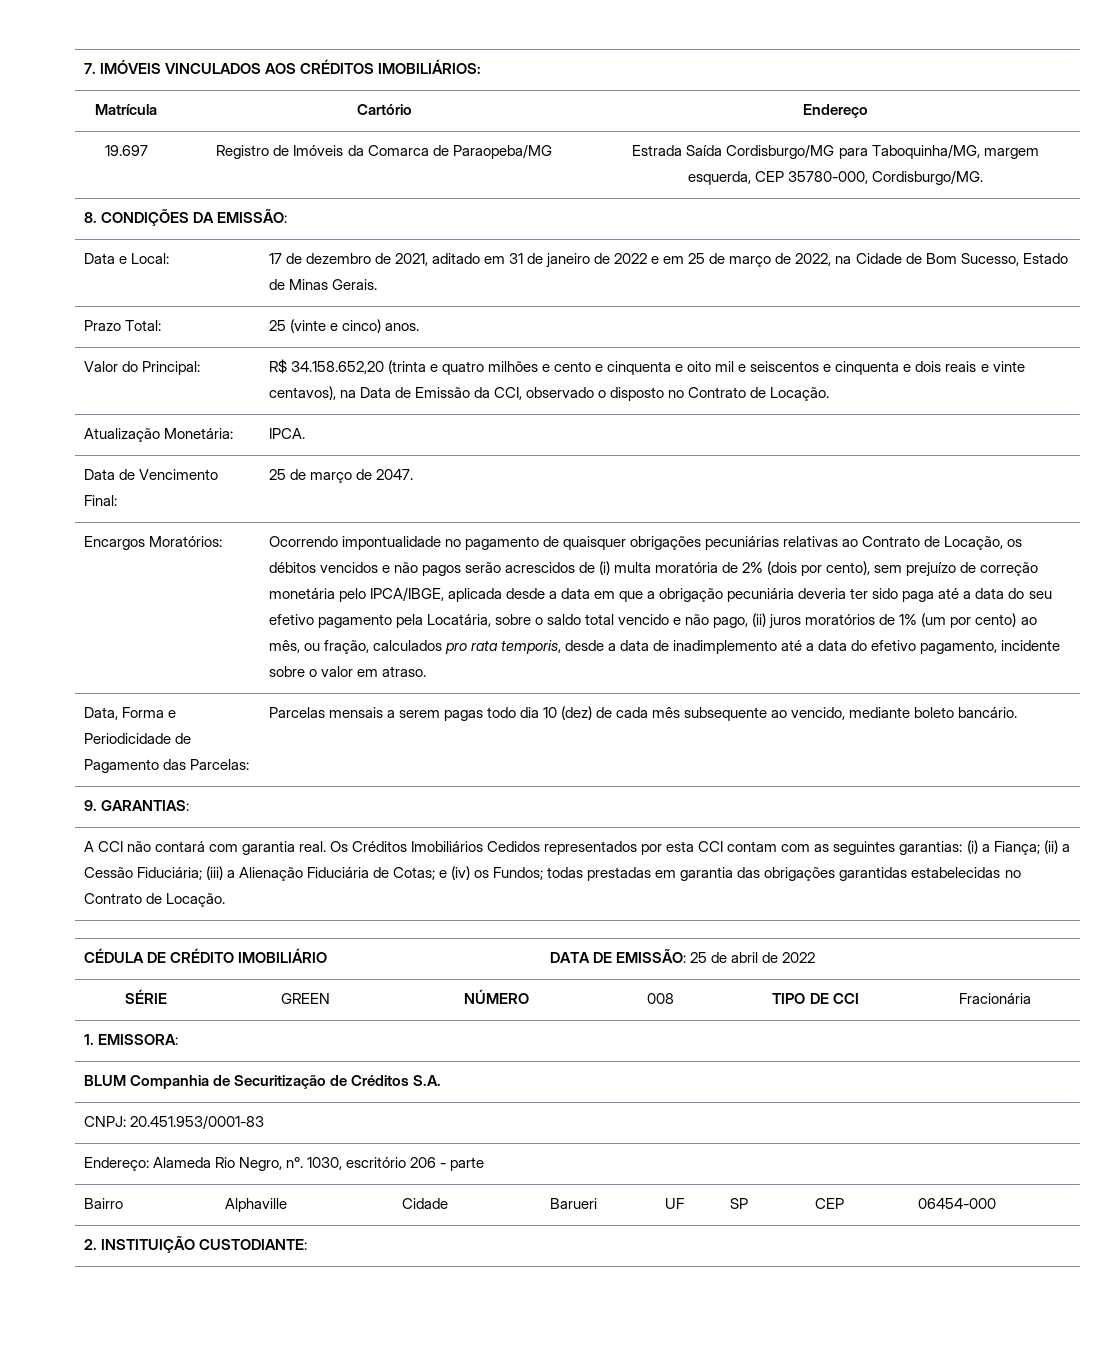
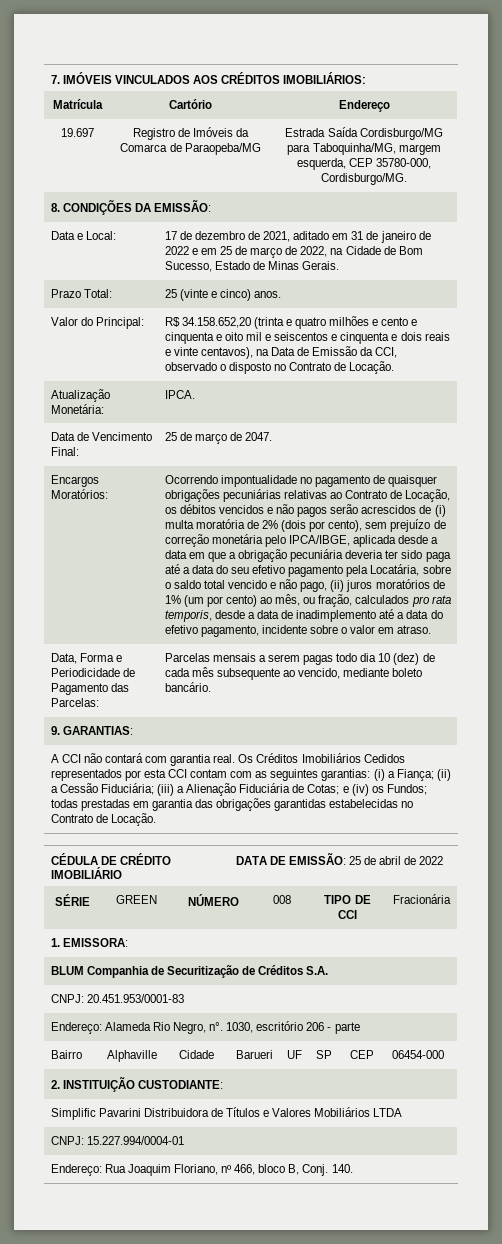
(307, 1244) none -> [50,1107,403,1120] [50,1136,184,1145] [50,1164,353,1176] // Simplific Pavarini Distribuidora de Títulos e Valores Mobiliários LTDA // CNPJ: 15.227.994/0004-01 // Endereço: Rua Joaquim Floriano, nº 466, bloco B, Conj. 140.

